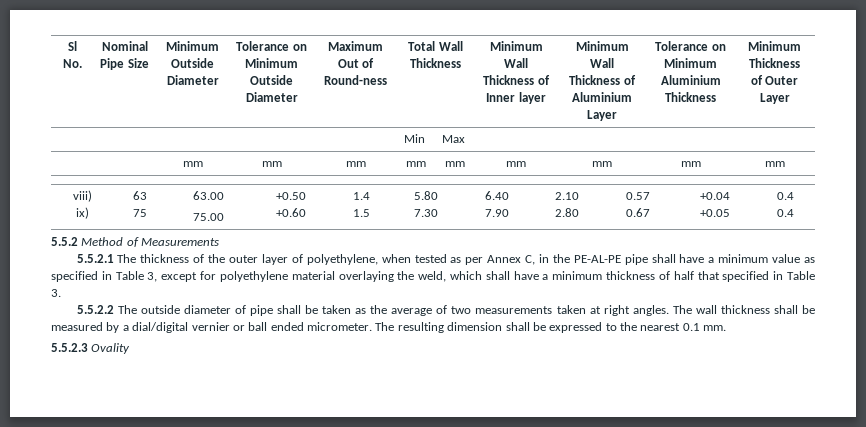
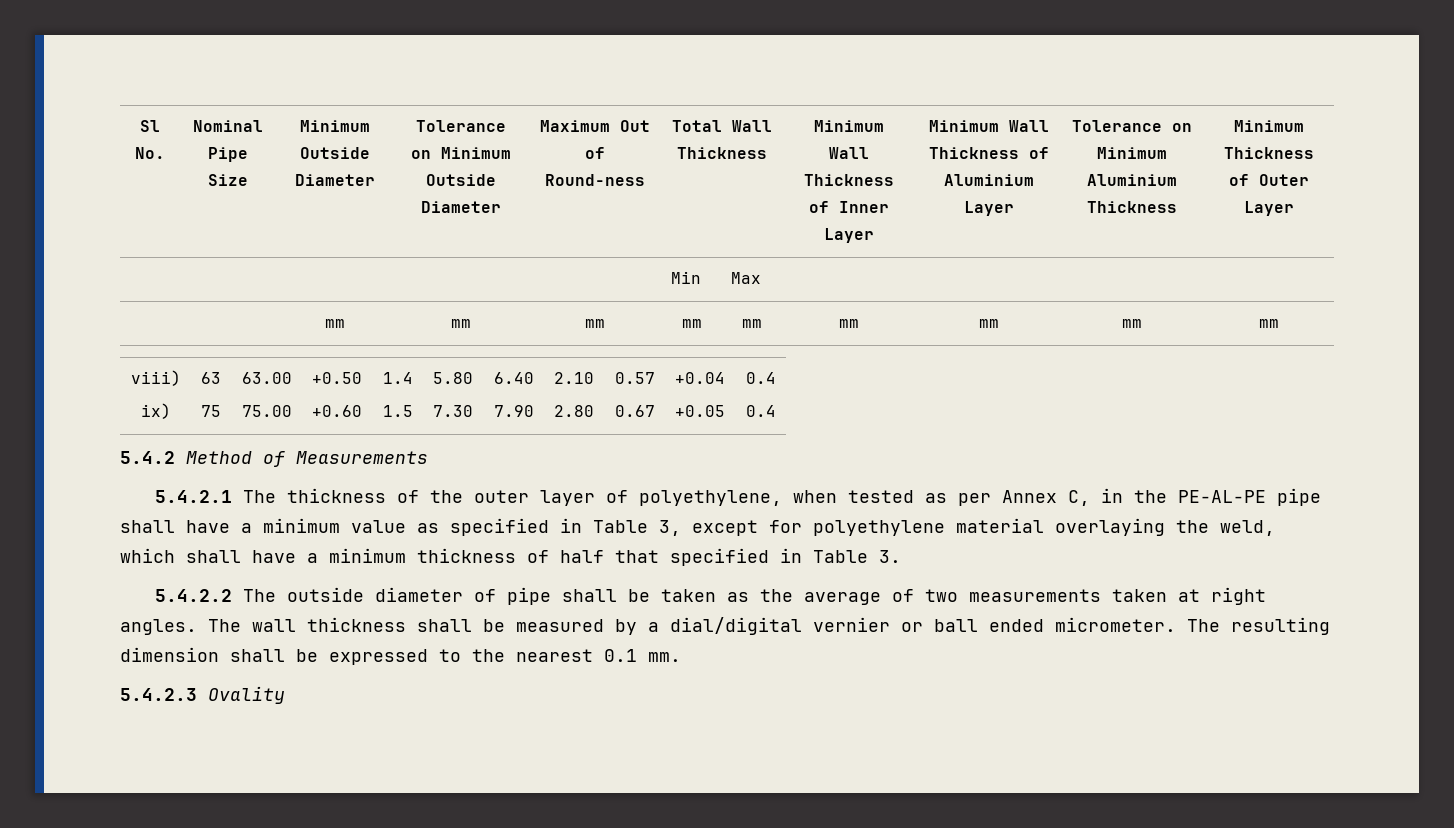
[518,92,546,104] layer -> [824,228,874,243] Layer
[51,237,78,246] 5.5.2 -> [120,451,175,464] 5.4.2
[76,254,114,263] 5.5.2.1 -> [155,490,233,503] 5.4.2.1
[76,305,114,314] 5.5.2.2 -> [155,589,233,602] 5.4.2.2
[51,343,88,352] 5.5.2.3 -> [120,688,197,701] 5.4.2.3

